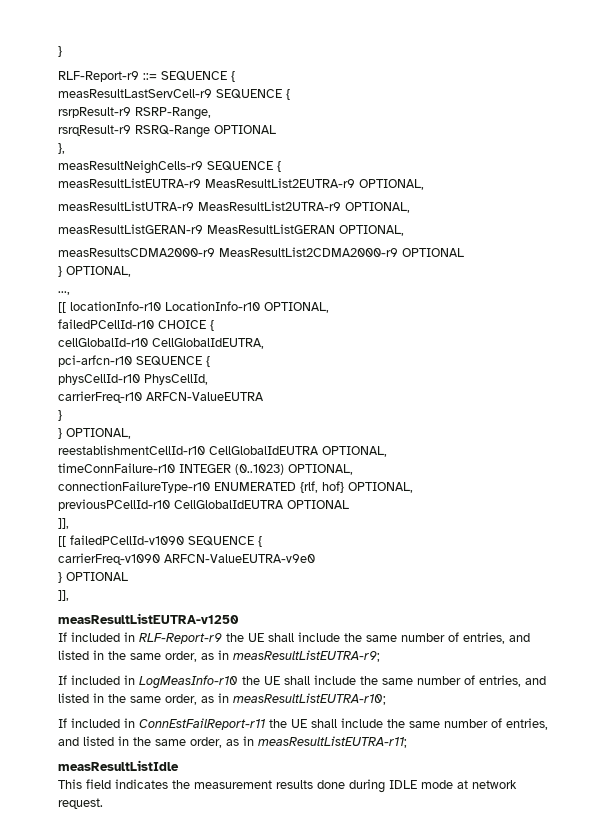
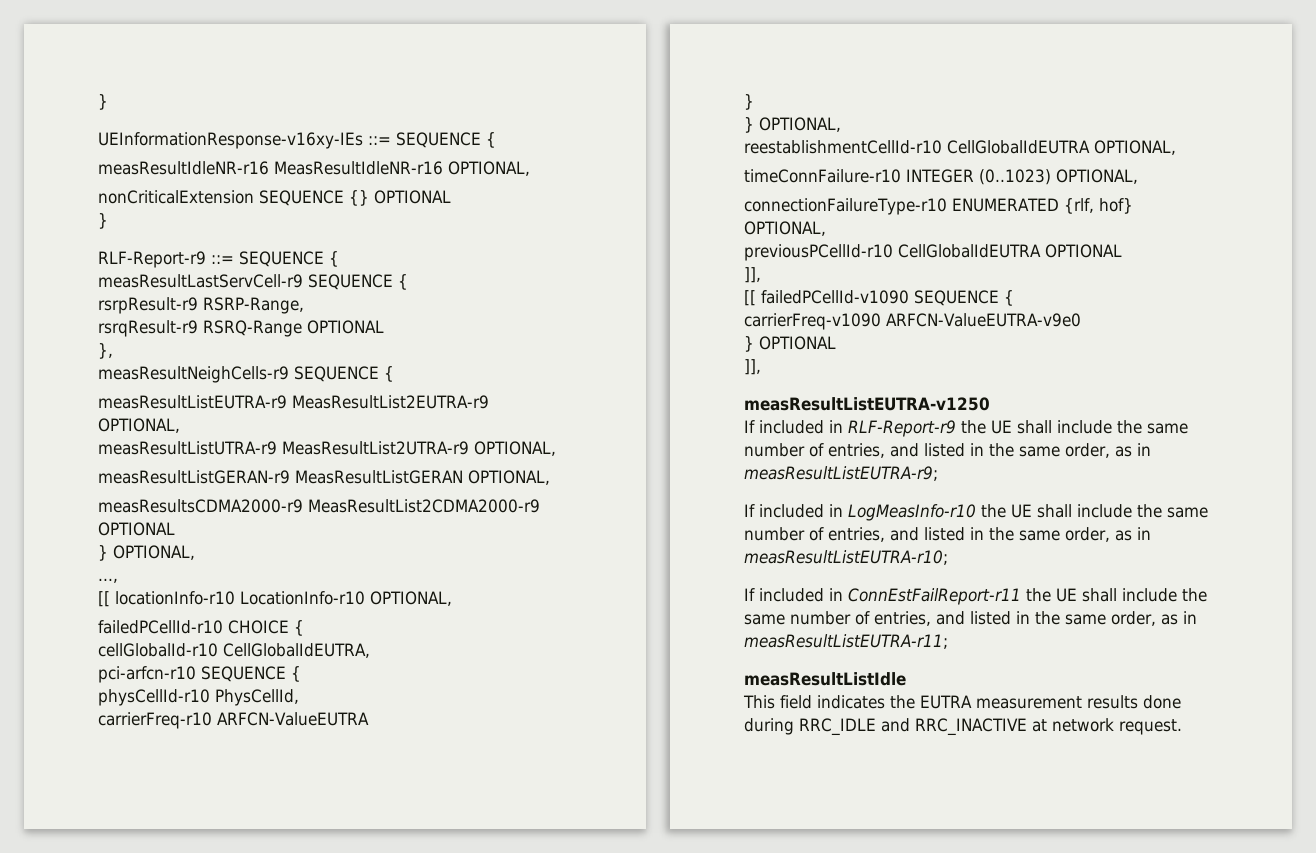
[58,46,62,57] } -> [98,94,108,110] [98,132,496,149] [98,161,530,176] [98,190,451,206] [98,213,108,229] } // UEInformationResponse-v16xy-IEs ::= SEQUENCE { // measResultIdleNR-r16 MeasResultIdleNR-r16 OPTIONAL, // nonCriticalExtension SEQUENCE {} OPTIONAL // }
(190, 784) none -> [920,695,972,709] EUTRA
[389,780,453,789] IDLE mode -> [799,718,1027,736] RRC_IDLE and RRC_INACTIVE

